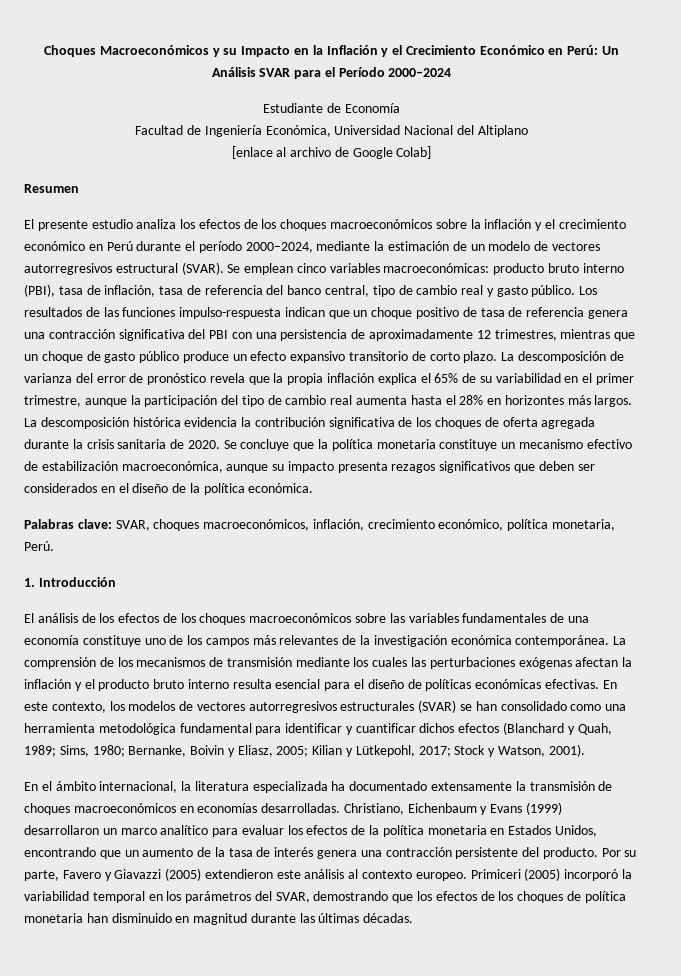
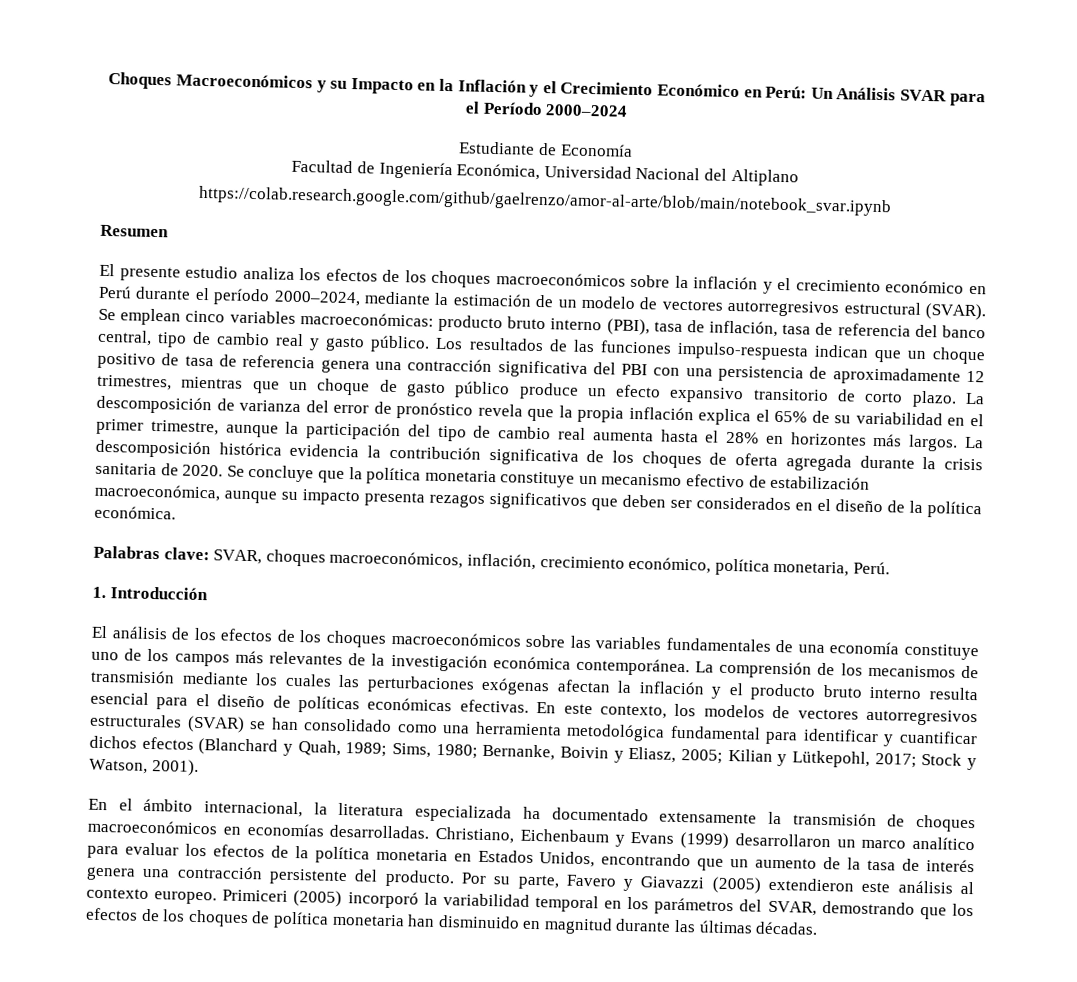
[231,146,432,159] [enlace al archivo de Google Colab] -> [197,185,892,217] https://colab.research.google.com/github/gaelrenzo/amor-al-arte/blob/main/notebook_svar.ipynb

